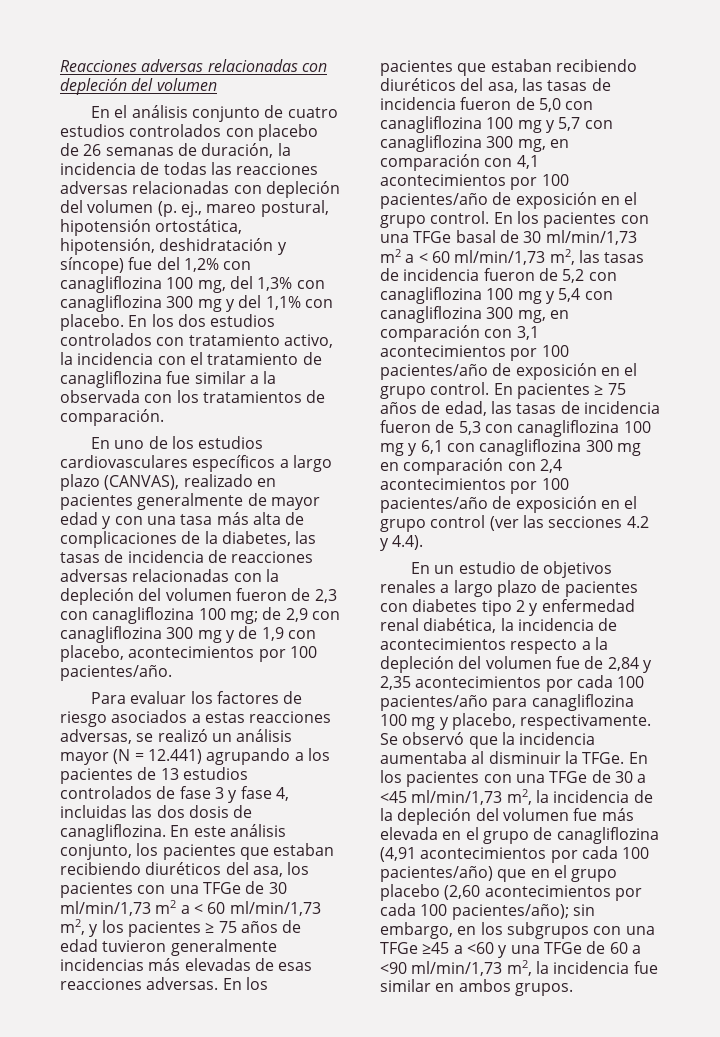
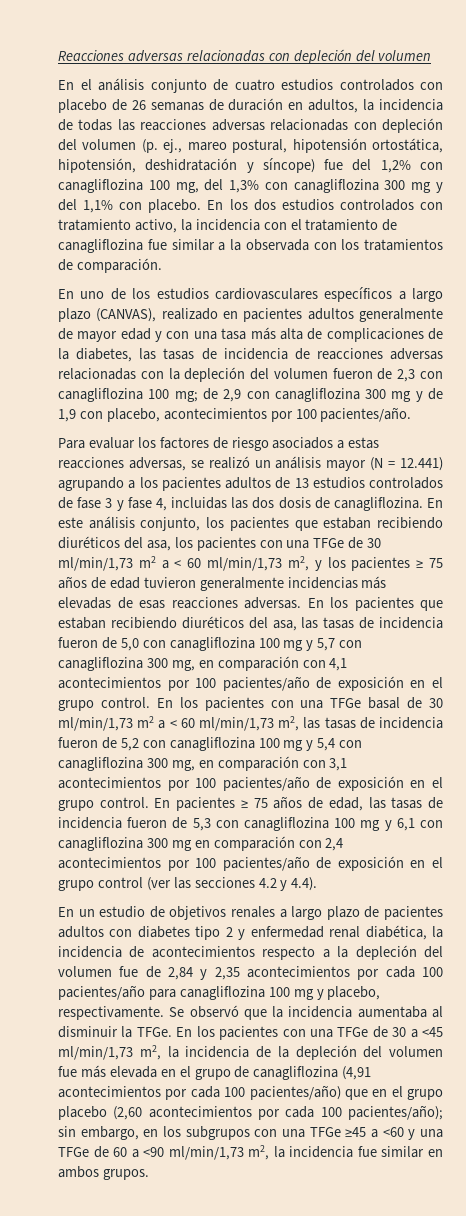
[201,143,274,158] duración, -> [228,98,359,113] duración en adultos,
(133, 502) none -> [307,308,354,320] adultos
(133, 776) none -> [225,477,271,489] adultos
(638, 589) none -> [58,926,104,938] adultos

